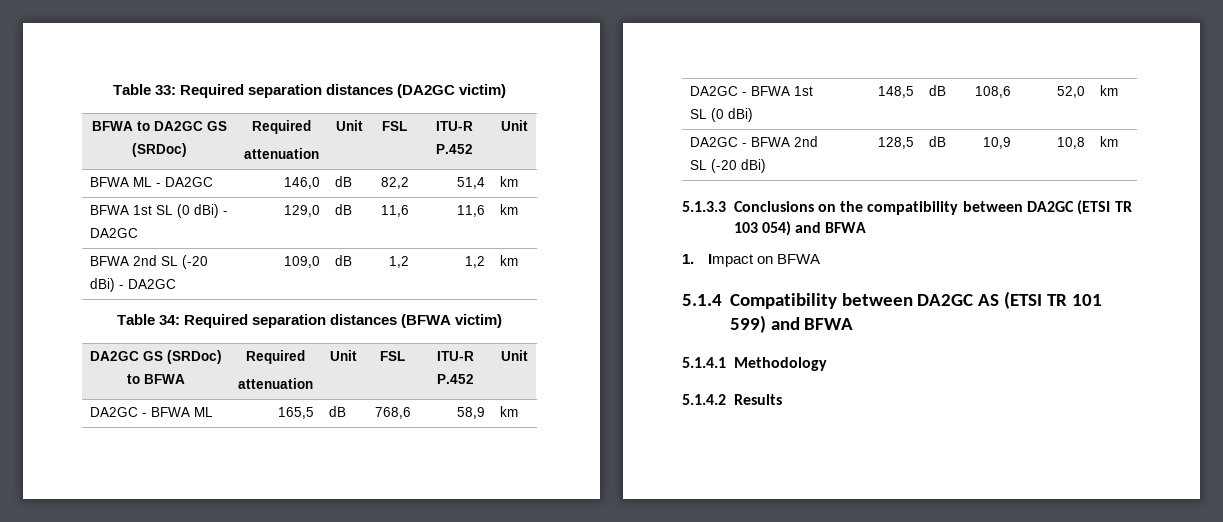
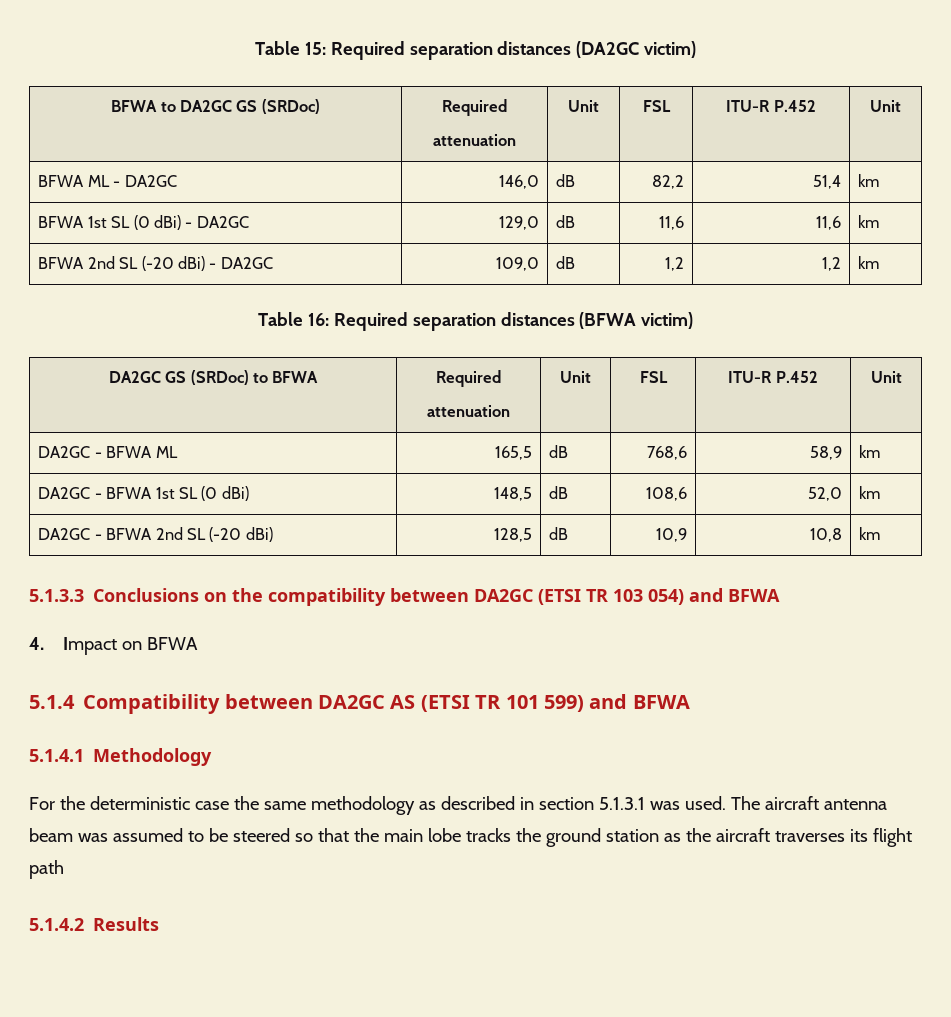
[112,84,176,95] Table 33: -> [254,41,326,55] Table 15:
[158,315,180,325] 34: -> [307,313,329,326] 16:
[682,254,694,264] 1. -> [29,637,44,650] 4.
(827, 364) none -> [29,796,887,815] [29,828,912,847] [29,860,64,879] // For the deterministic case the same methodology as described in section 5.1.3.1 was used. The aircraft antenna beam was assumed to be steered so that the main lobe tracks the ground station as the aircraft traverses its flight path

